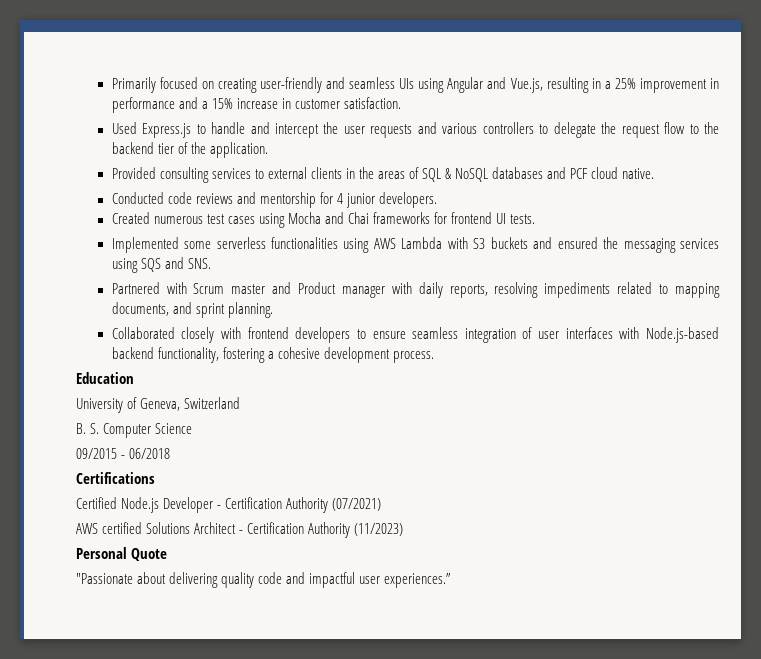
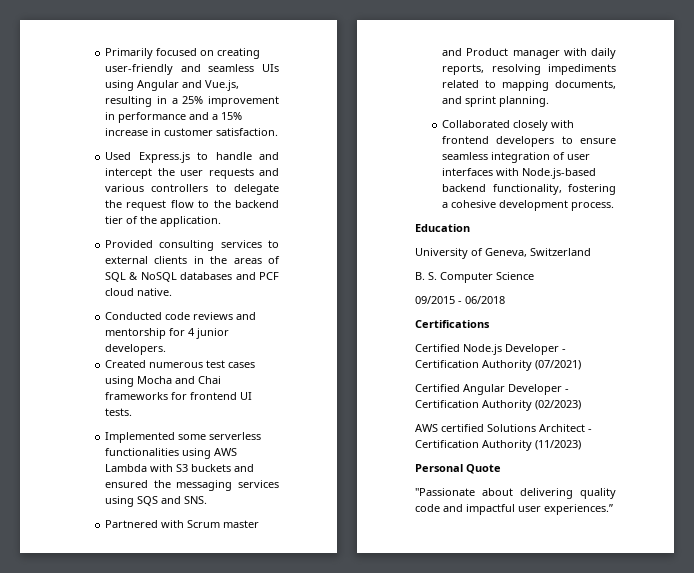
(382, 504) none -> [415,384,569,395] [415,400,581,411] // Certified Angular Developer - Certification Authority (02/2023)

